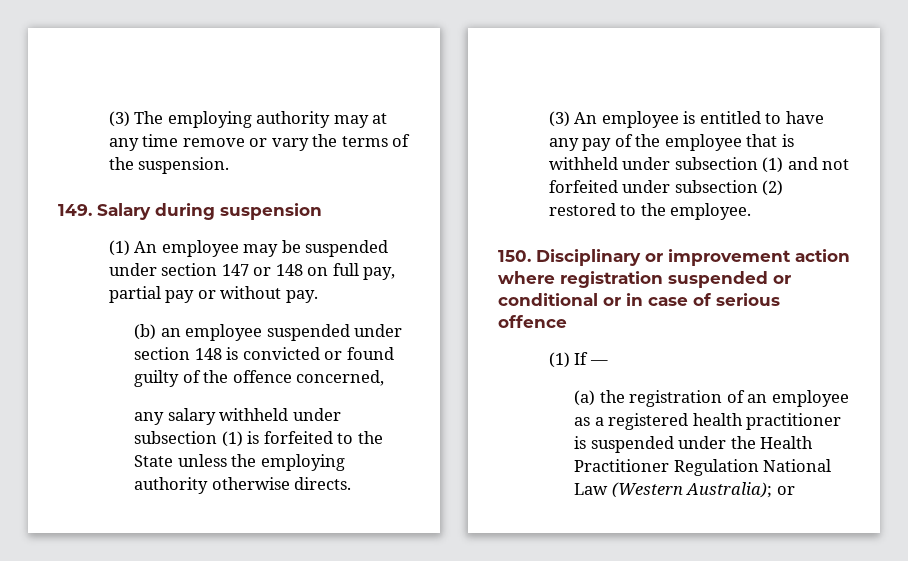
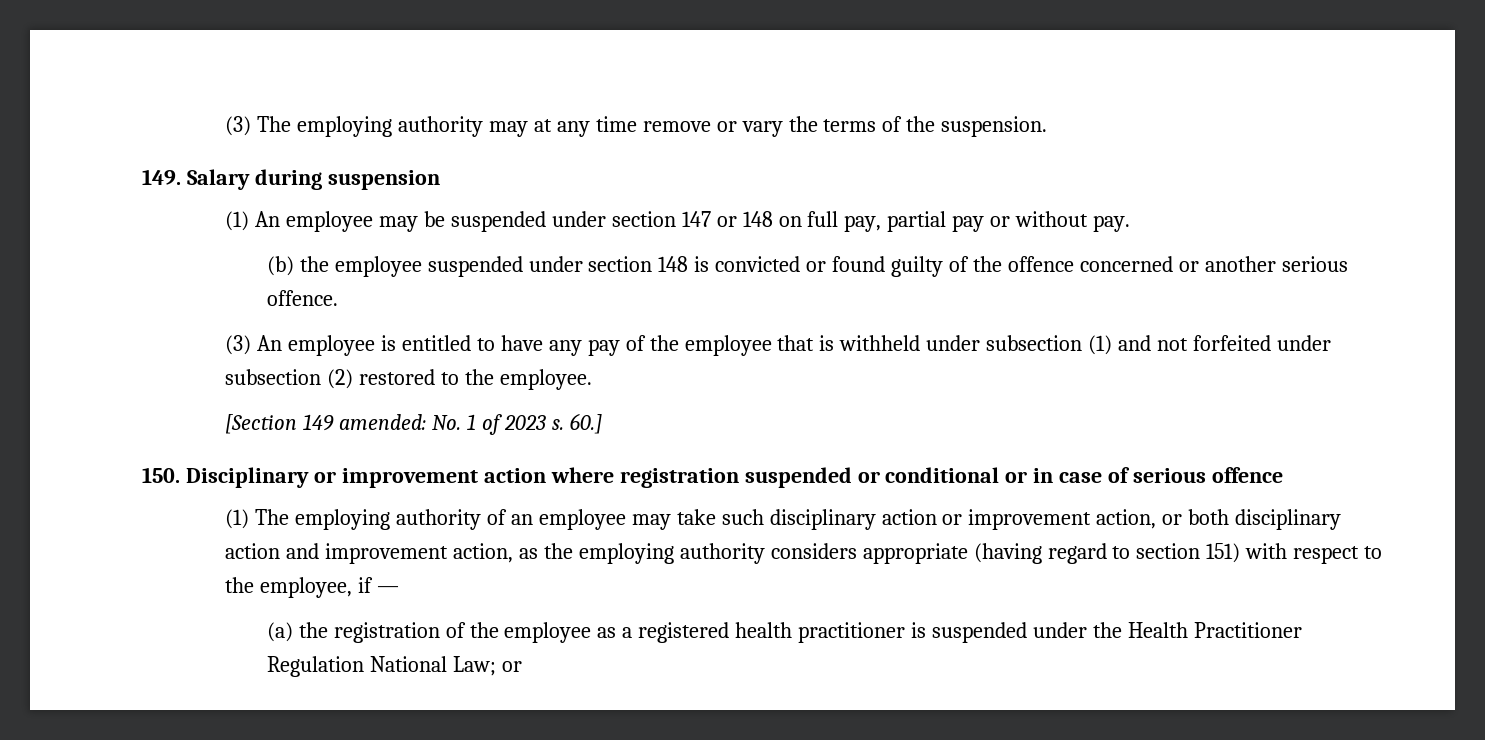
[160,328,181,337] an -> [299,256,329,272] the
[296,370,385,386] [134,408,341,425] [134,431,383,447] [134,454,345,471] [134,477,352,494] concerned, // any salary withheld under subsection (1) is forfeited to the State unless the employing authority otherwise directs. -> [1079,256,1348,272] [266,290,338,306] concerned or another serious offence.
(752, 211) none -> [225,413,602,435] // [Section 149 amended: No. 1 of 2023 s. 60.]
[574,352,589,365] If -> [255,509,1342,530] [225,543,1383,564] [225,577,374,598] The employing authority of an employee may take such disciplinary action or improvement action, or both disciplinary action and improvement action, as the employing authority considers appropriate (having regard to section 151) with respect to the employee, if
[747,394,768,403] an -> [469,622,499,638] the
[574,482,773,498] Law (Western Australia); -> [452,656,496,676] Law;

